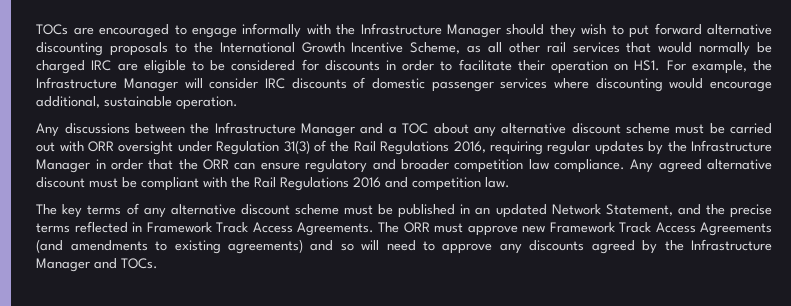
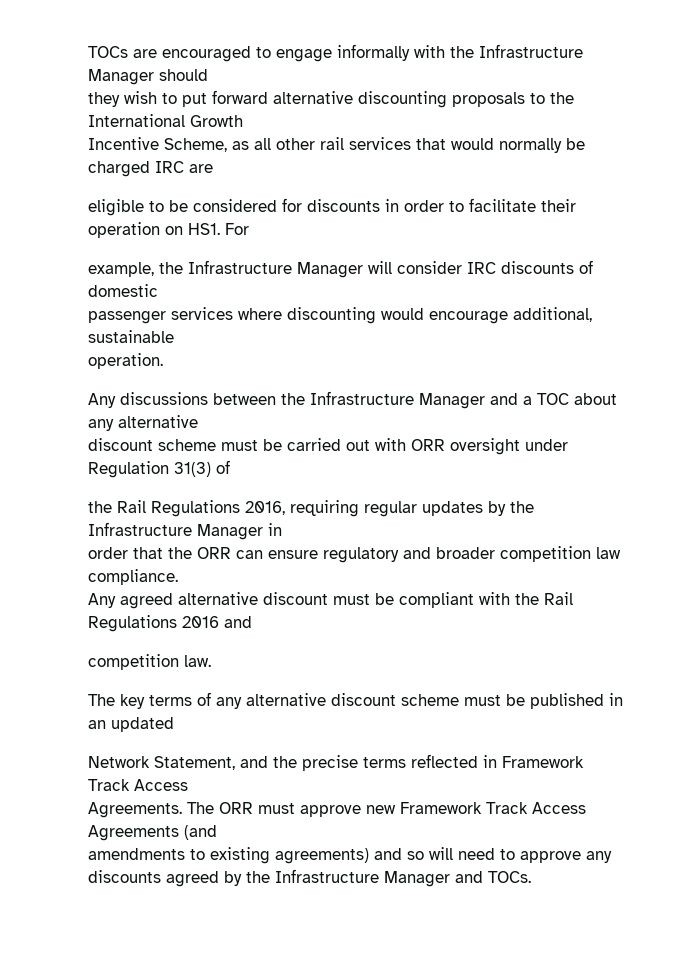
(545, 29) none -> (208, 75) //
(345, 47) none -> (243, 121) //
(138, 67) none -> (213, 168) //
(686, 65) none -> (249, 229) //
(425, 83) none -> (158, 290) //
(173, 101) none -> (174, 336) //
(567, 128) none -> (198, 421) //
(327, 146) none -> (230, 467) //
(106, 164) none -> (282, 529) //
(625, 166) none -> (178, 577) //
(409, 182) none -> (252, 622) //
(547, 211) none -> (174, 724) //
(293, 227) none -> (188, 785) //
(64, 246) none -> (217, 832) //

